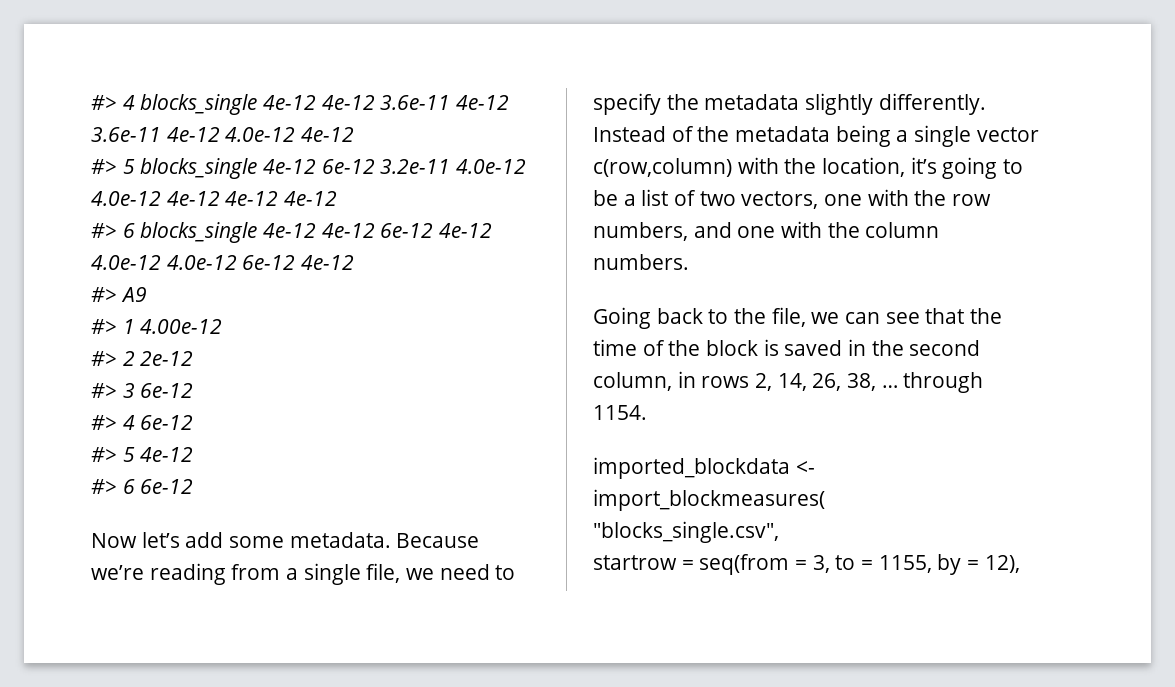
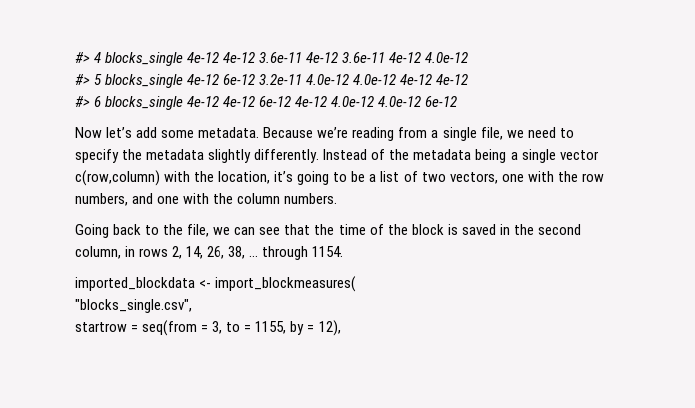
[301,127,355,142] 4e-12 -> (469, 57) none
[284,191,338,206] 4e-12 -> (469, 79) none
[301,255,355,270] [91,287,147,302] [91,319,223,334] [91,351,194,366] [91,383,194,398] [91,415,194,430] [91,447,194,462] [91,479,194,494] 4e-12 // #> A9 // #> 1 4.00e-12 // #> 2 2e-12 // #> 3 6e-12 // #> 4 6e-12 // #> 5 4e-12 // #> 6 6e-12 -> (458, 101) none

